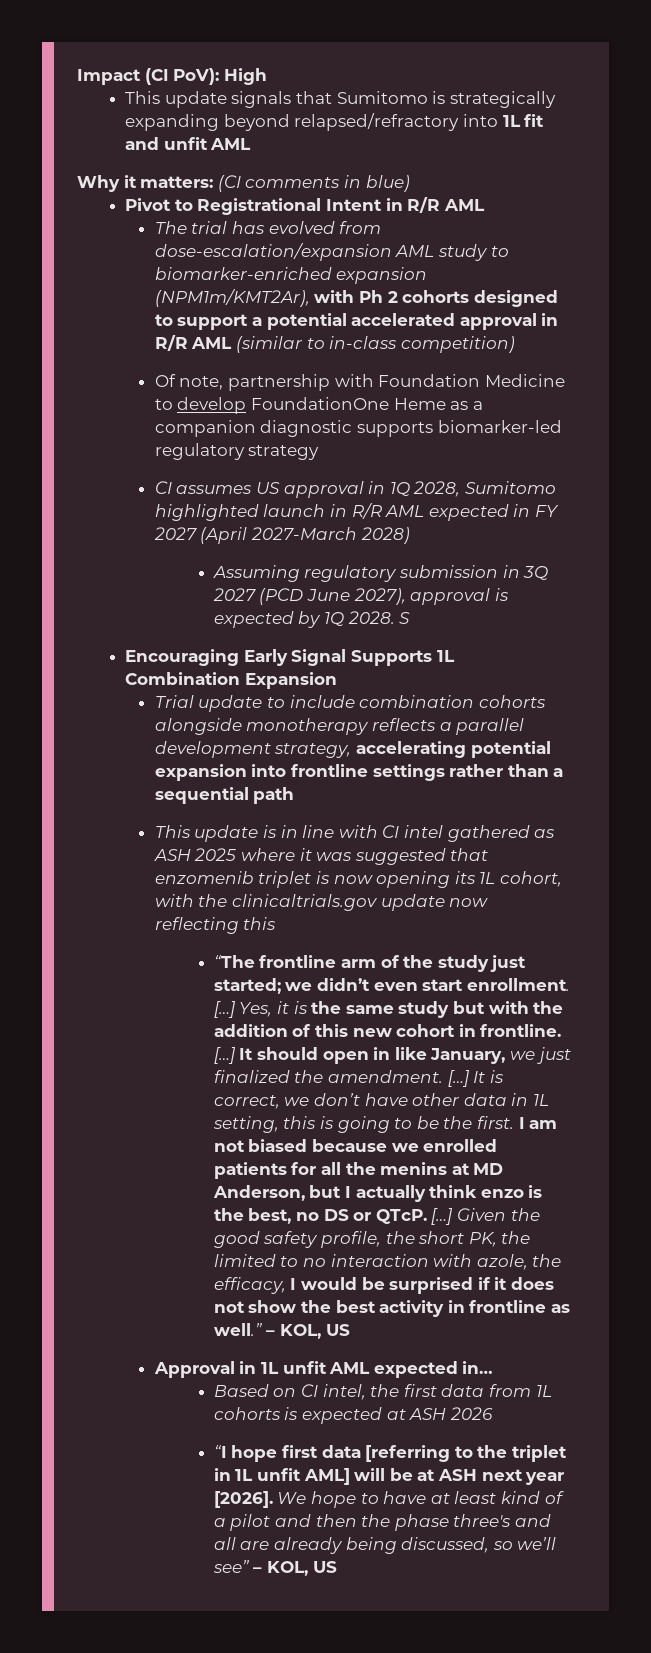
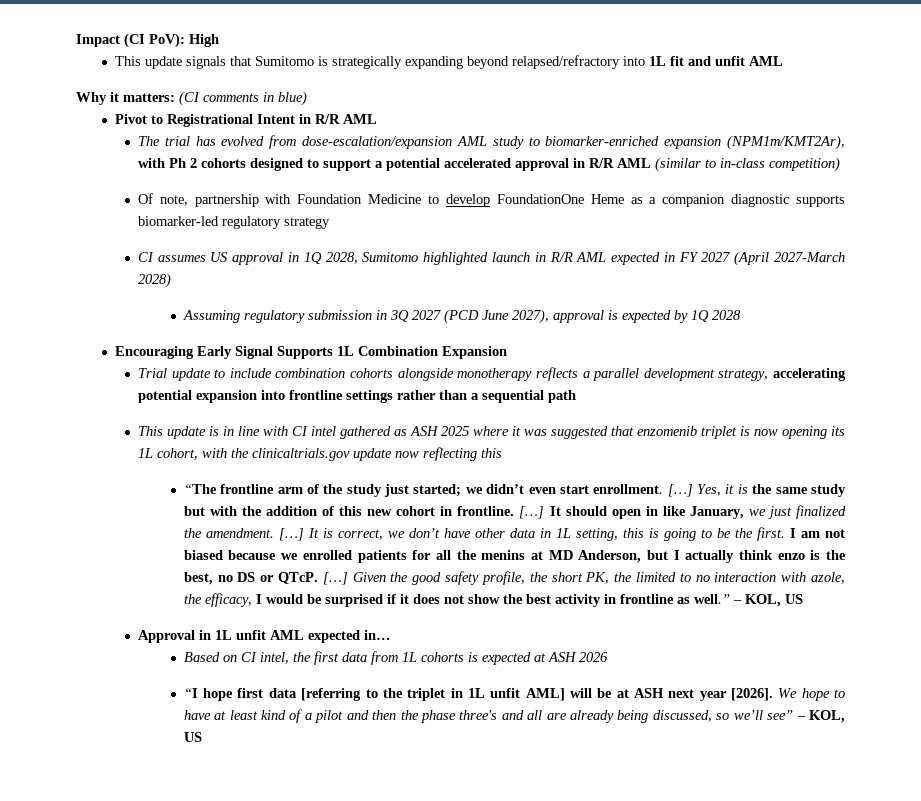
[347,611,411,624] 2028. S -> [711,310,741,320] 2028

